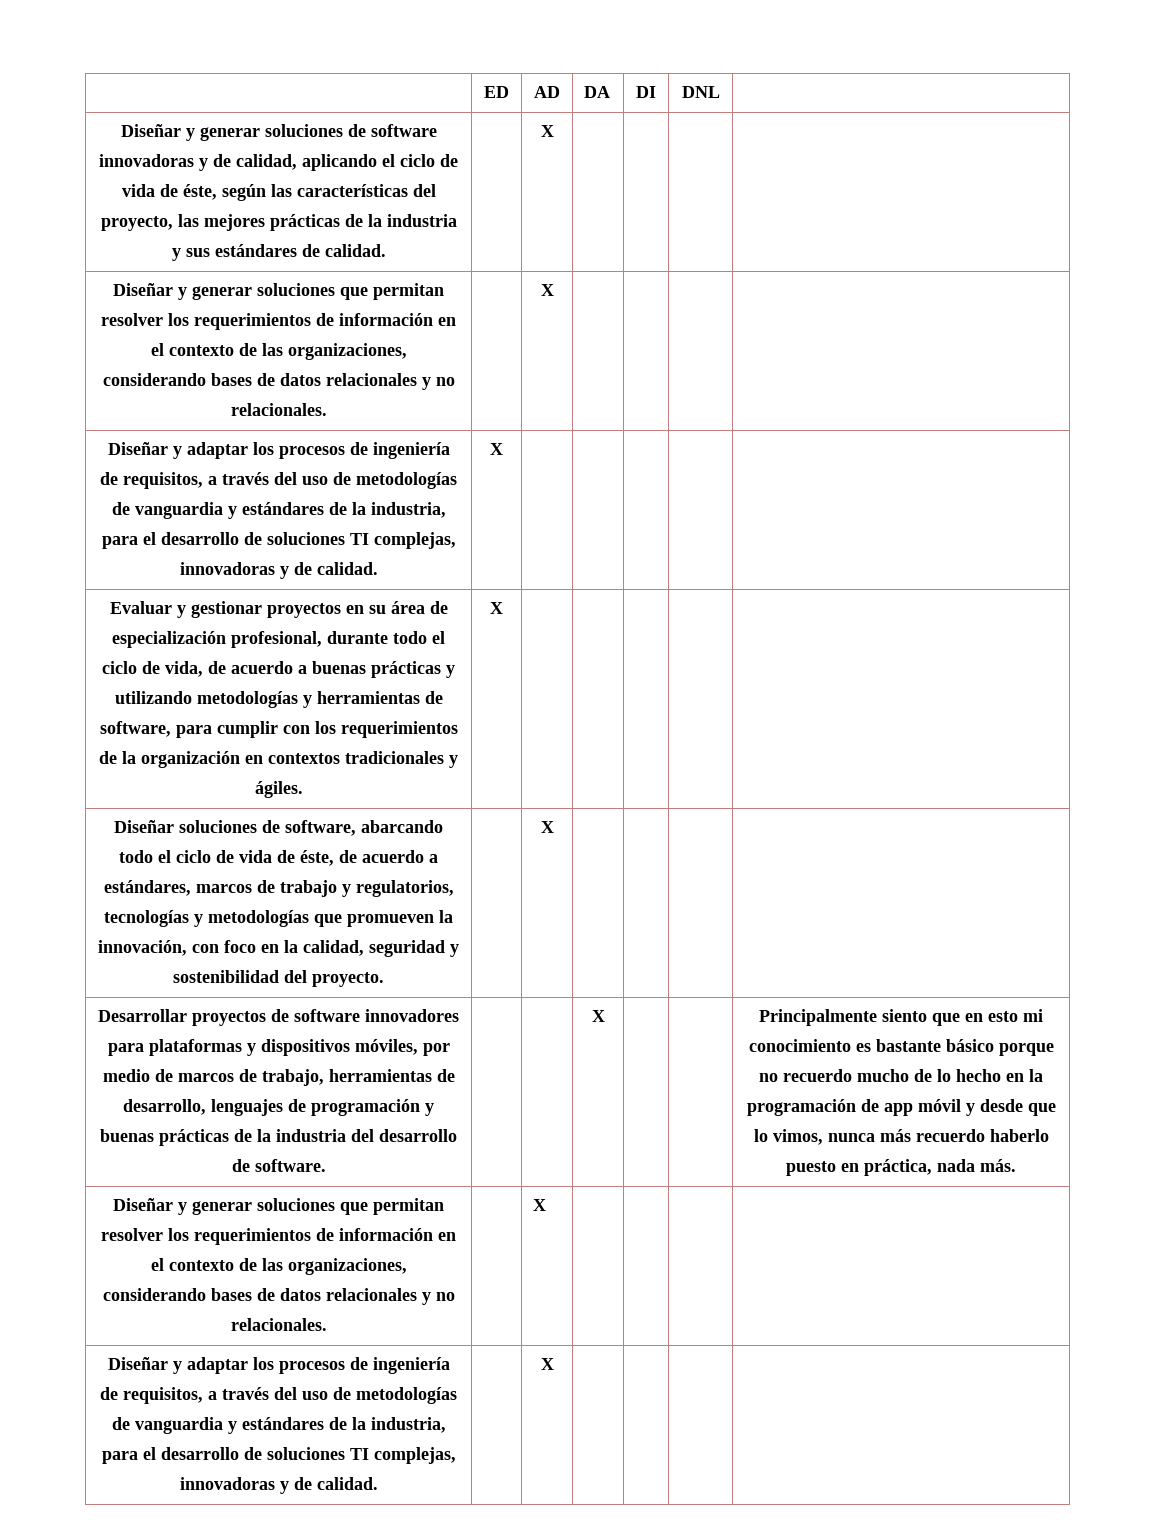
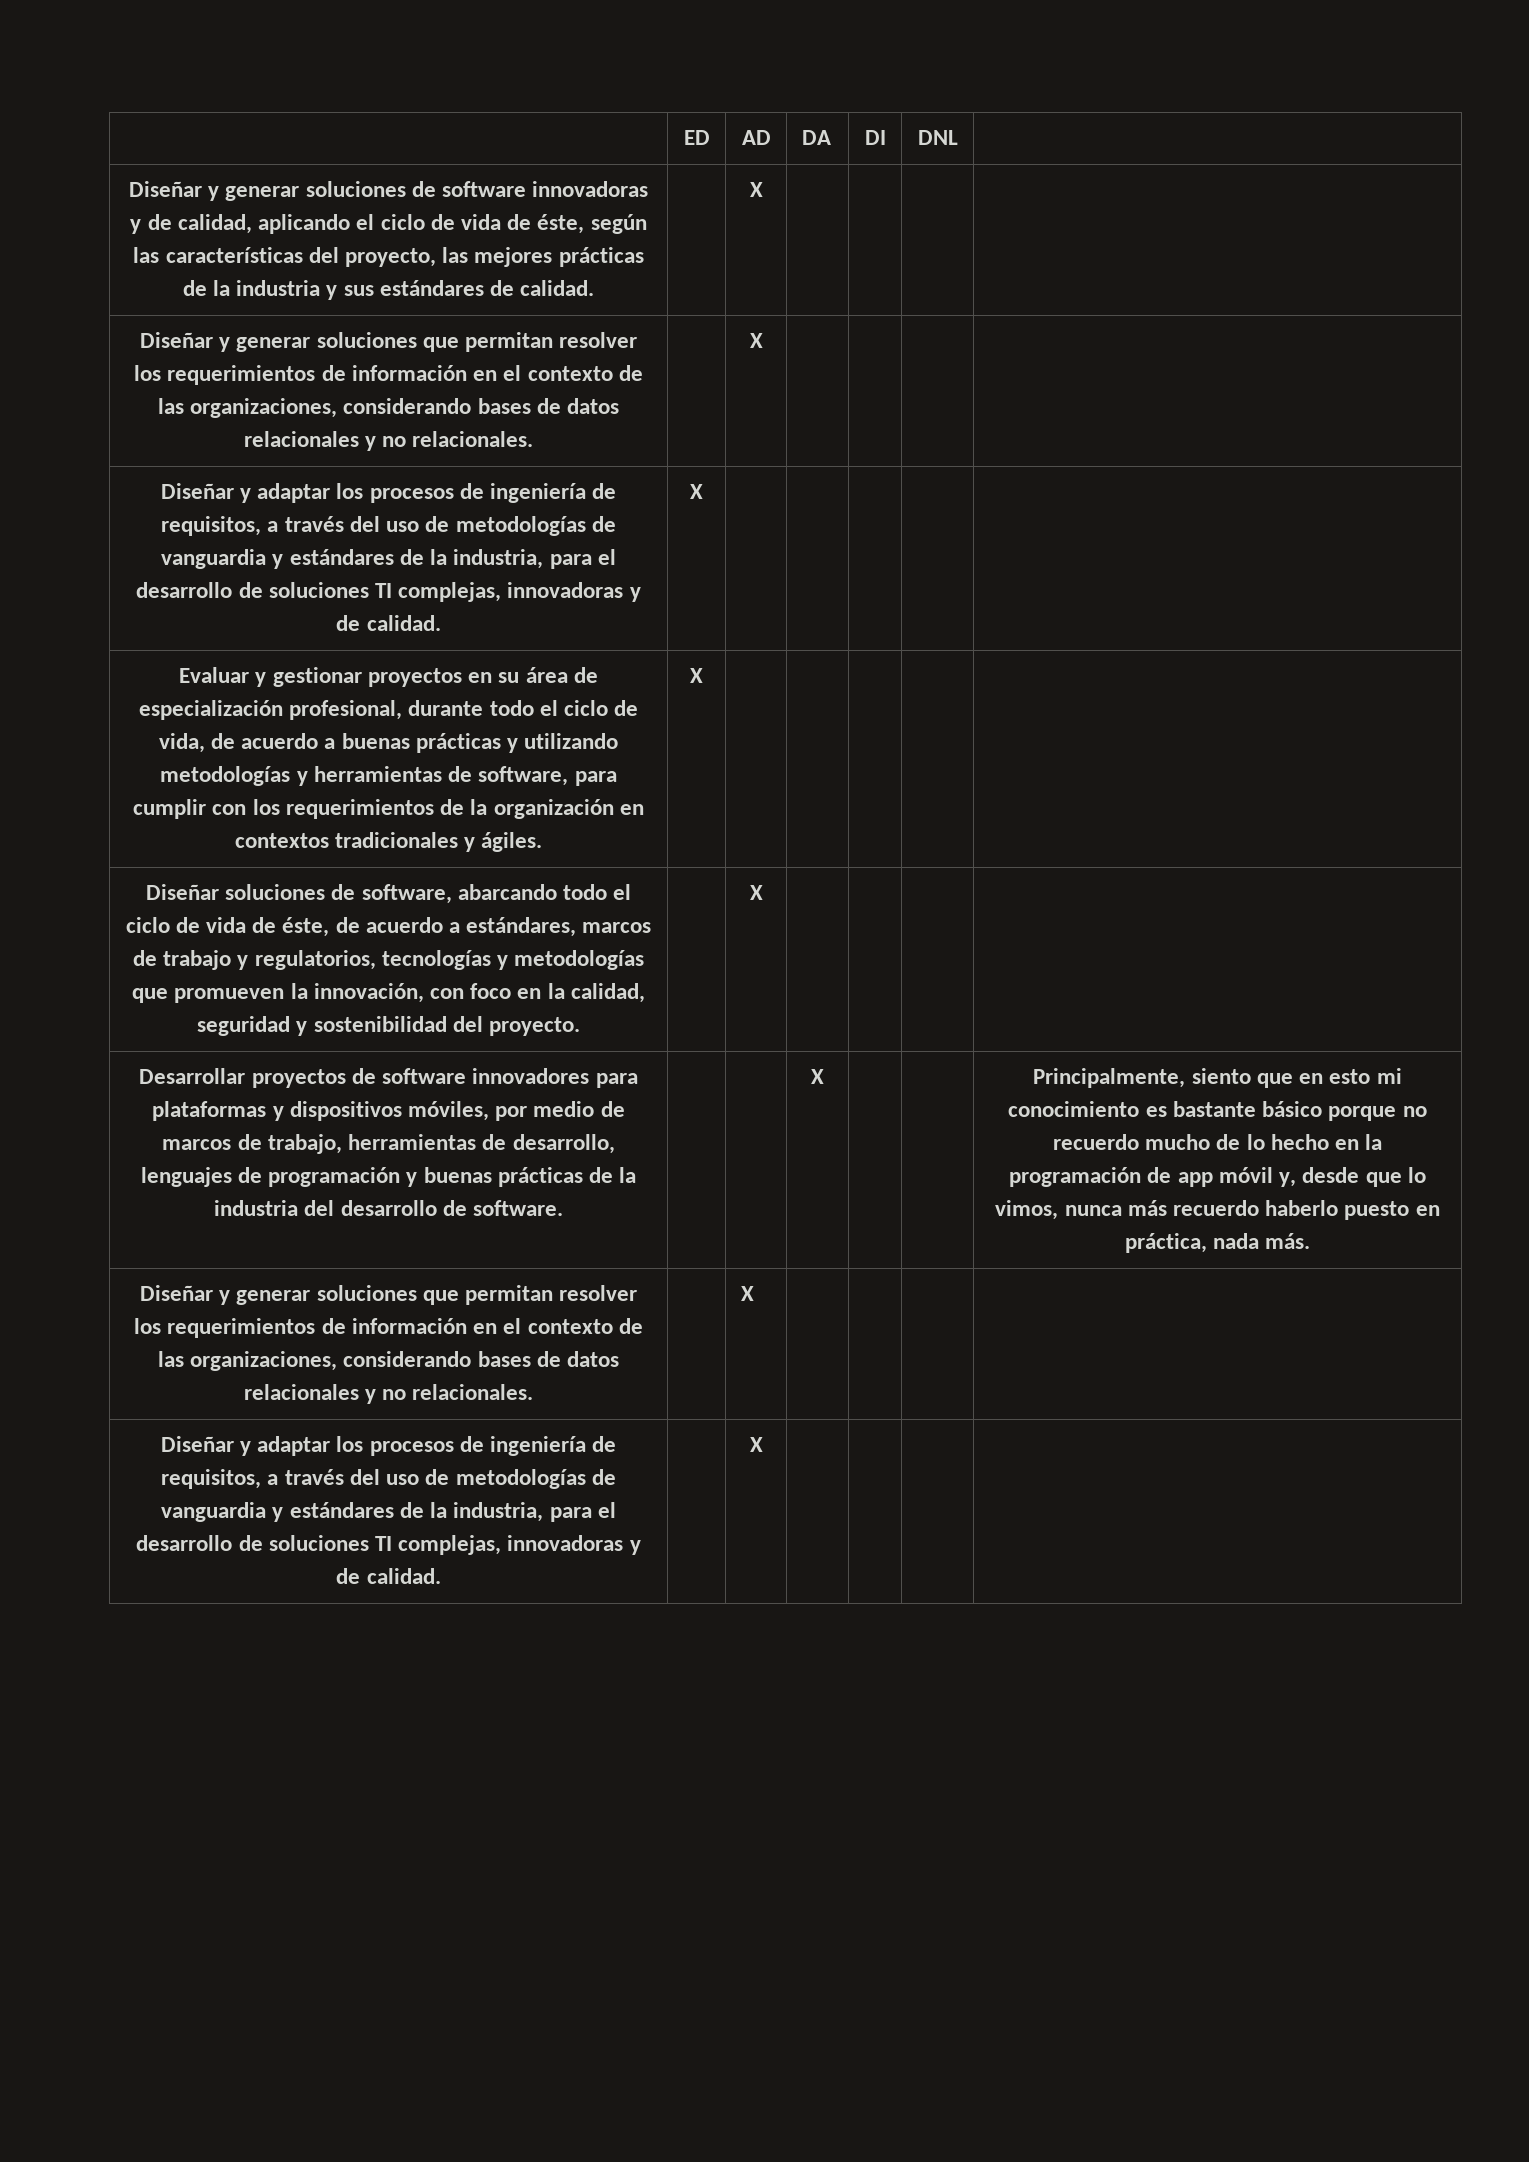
[759,1009,877,1026] Principalmente -> [1033,1068,1186,1088] Principalmente,
[965,1103,975,1116] y -> [1279,1172,1297,1187] y,

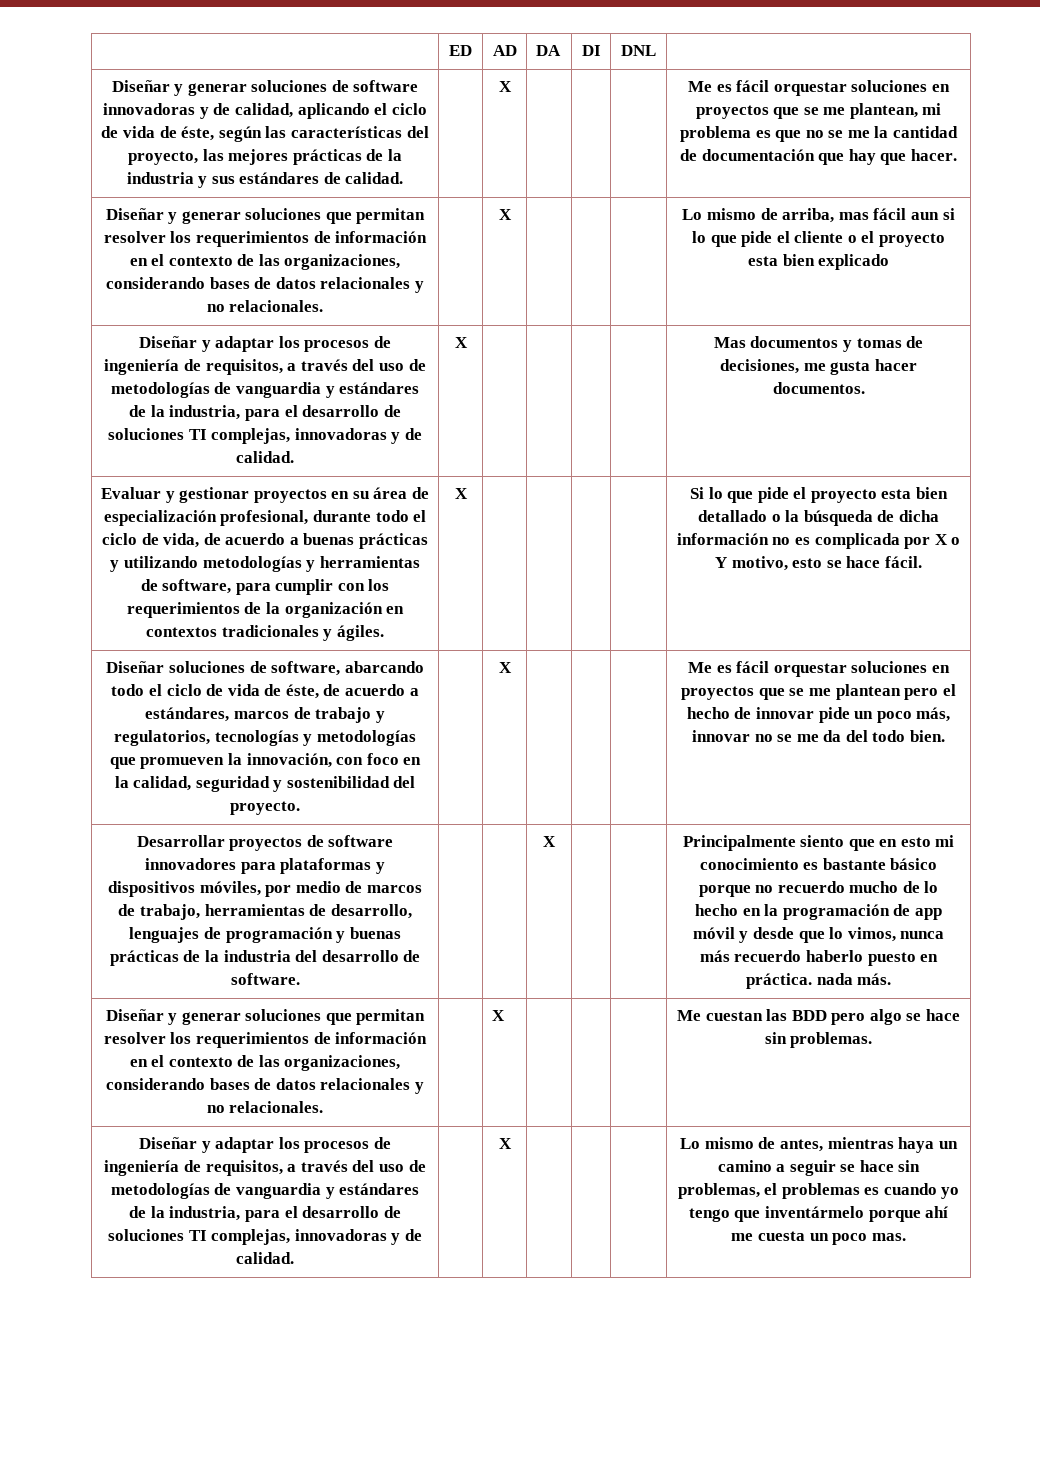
(763, 189) none -> [688,80,950,96] [695,103,942,119] [679,126,959,142] [680,149,957,165] Me es fácil orquestar soluciones en proyectos que se me plantean, mi problema es que no se me la cantidad de documentación que hay que hacer.
(763, 340) none -> [682,208,955,223] [691,231,946,247] [747,254,890,270] Lo mismo de arriba, mas fácil aun si lo que pide el cliente o el proyecto esta bien explicado
(703, 491) none -> [713,336,924,352] [720,359,917,375] [772,382,865,394] Mas documentos y tomas de decisiones, me gusta hacer documentos.
(703, 675) none -> [689,487,949,503] [698,510,939,526] [676,533,961,549] [715,556,922,571] Si lo que pide el proyecto esta bien detallado o la búsqueda de dicha información no es complicada por X o Y motivo, esto se hace fácil.
(763, 892) none -> [688,661,950,677] [681,684,956,700] [686,707,951,723] [691,730,946,742] Me es fácil orquestar soluciones en proyectos que se me plantean pero el hecho de innovar pide un poco más, innovar no se me da del todo bien.
[1033,1068,1186,1088] Principalmente, -> [682,835,796,851] Principalmente
[1279,1172,1297,1187] y, -> [739,931,749,943] y
[1124,1233,1207,1253] práctica, -> [745,973,812,989] práctica.
(754, 1293) none -> [676,1009,961,1025] [764,1032,873,1048] Me cuestan las BDD pero algo se hace sin problemas.
(763, 1444) none -> [680,1137,958,1153] [717,1160,921,1176] [677,1183,960,1199] [688,1206,949,1222] [731,1231,906,1245] Lo mismo de antes, mientras haya un camino a seguir se hace sin problemas, el problemas es cuando yo tengo que inventármelo porque ahí me cuesta un poco mas.

